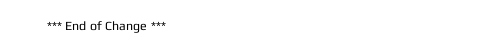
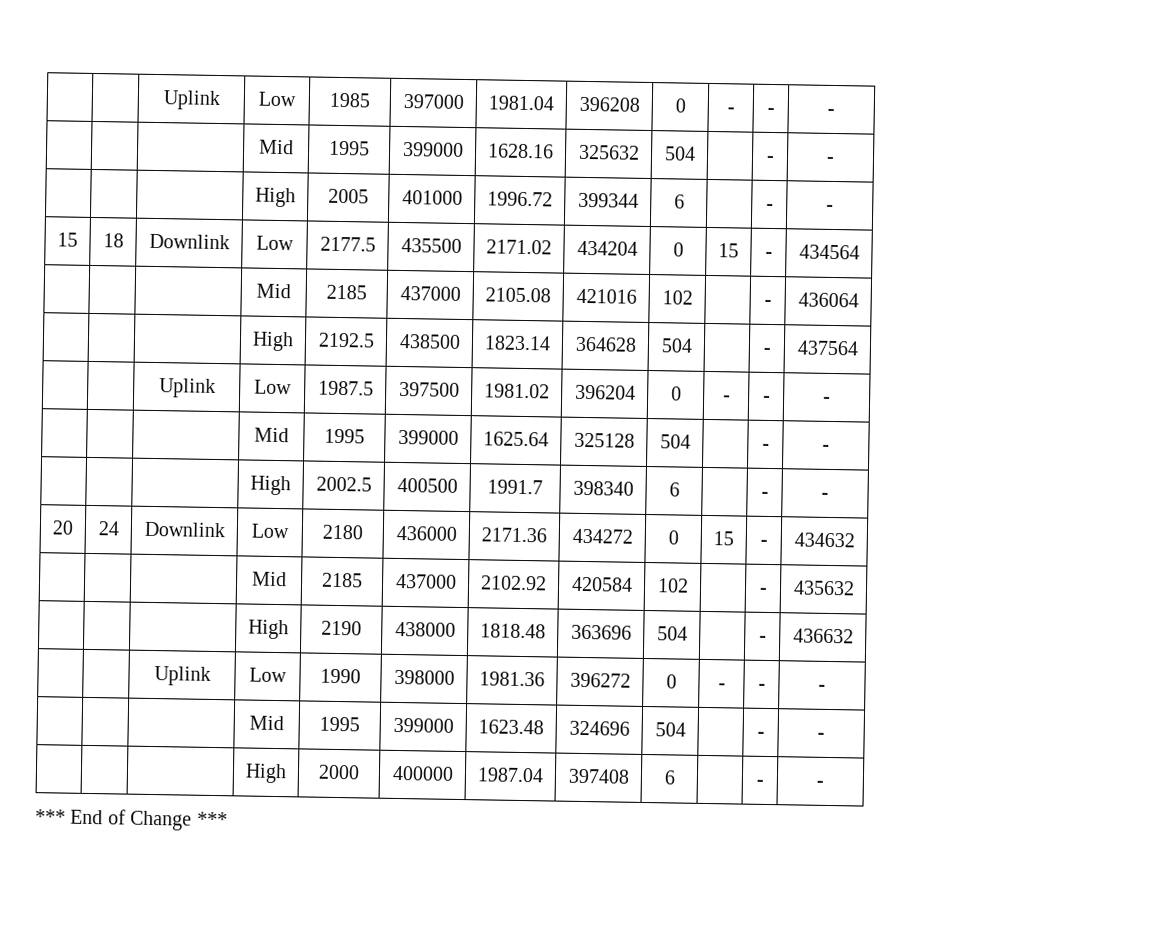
(47, 25) none -> [162,90,221,111] [258,91,297,107] [329,92,370,108] [402,93,464,109] [488,95,554,111] [578,96,640,112] [674,98,686,113] [726,107,735,114] [766,107,775,115] [827,108,835,115] [259,139,294,155] [328,140,370,156] [401,141,464,157] [487,143,554,159] [577,144,640,160] [663,146,696,161] [765,155,775,163] [826,156,835,163] [255,187,296,208] [328,188,369,204] [401,189,463,205] [487,191,553,207] [577,192,639,208] [673,194,685,209] [765,203,774,211] [826,204,834,211] [57,232,78,247] [102,233,124,248] [148,233,230,250] [256,235,294,251] [319,236,376,252] [400,237,462,253] [486,239,552,255] [576,240,638,256] [672,242,684,257] [718,243,739,258] [764,251,773,259] [798,244,860,260] [256,283,291,299] [326,284,367,300] [399,285,461,301] [485,287,551,303] [575,288,637,304] [661,290,693,305] [763,299,772,306] [797,292,859,308] [252,331,294,352] [317,332,375,348] [398,333,461,349] [484,335,551,351] [574,336,637,352] [660,338,693,353] [762,347,771,354] [796,340,859,356] [158,378,216,398] [254,379,292,395] [317,380,374,396] [398,381,460,397] [484,383,550,399] [574,384,636,400] [670,386,682,401] [722,395,731,402] [762,395,771,402] [823,396,831,403] [254,427,289,443] [324,428,365,444] [397,429,459,445] [483,431,549,447] [573,432,635,448] [659,434,691,449] [761,443,770,450] [822,444,830,451] [250,475,291,496] [315,476,372,492] [396,477,458,493] [487,479,543,495] [572,480,634,496] [668,482,680,497] [760,491,769,498] [821,492,829,499] [52,520,74,535] [97,521,120,536] [143,521,226,538] [251,523,289,539] [322,524,363,540] [395,525,457,541] [481,527,547,543] [571,528,633,544] [667,530,679,545] [713,531,734,546] [759,539,768,546] [793,532,855,548] [251,571,287,587] [321,572,363,588] [394,573,457,589] [480,575,547,591] [570,576,633,592] [656,578,689,593] [758,587,768,594] [792,580,855,596] [248,619,289,640] [321,620,362,636] [394,621,456,637] [480,623,546,639] [570,624,632,640] [656,626,688,641] [758,635,767,642] [792,628,854,644] [153,666,211,686] [249,667,287,683] [320,668,361,684] [393,669,455,685] [479,671,545,687] [569,672,631,688] [665,674,677,689] [717,683,726,690] [757,683,766,690] [818,684,826,691] [249,715,284,731] [319,716,360,732] [392,717,454,733] [478,719,544,735] [568,720,630,736] [654,722,686,737] [756,731,765,738] [817,732,825,739] [245,763,287,784] [318,764,360,780] [391,765,454,781] [477,767,544,783] [567,768,630,784] [663,770,676,785] [755,779,764,786] [816,780,824,787] | | Uplink | Low | 1985 | 397000 | 1981.04 | 396208 | 0 | - | - | - // | | | Mid | 1995 | 399000 | 1628.16 | 325632 | 504 | | - | - // | | | High | 2005 | 401000 | 1996.72 | 399344 | 6 | | - | - // 15 | 18 | Downlink | Low | 2177.5 | 435500 | 2171.02 | 434204 | 0 | 15 | - | 434564 // | | | Mid | 2185 | 437000 | 2105.08 | 421016 | 102 | | - | 436064 // | | | High | 2192.5 | 438500 | 1823.14 | 364628 | 504 | | - | 437564 // | | Uplink | Low | 1987.5 | 397500 | 1981.02 | 396204 | 0 | - | - | - // | | | Mid | 1995 | 399000 | 1625.64 | 325128 | 504 | | - | - // | | | High | 2002.5 | 400500 | 1991.7 | 398340 | 6 | | - | - // 20 | 24 | Downlink | Low | 2180 | 436000 | 2171.36 | 434272 | 0 | 15 | - | 434632 // | | | Mid | 2185 | 437000 | 2102.92 | 420584 | 102 | | - | 435632 // | | | High | 2190 | 438000 | 1818.48 | 363696 | 504 | | - | 436632 // | | Uplink | Low | 1990 | 398000 | 1981.36 | 396272 | 0 | - | - | - // | | | Mid | 1995 | 399000 | 1623.48 | 324696 | 504 | | - | - // | | | High | 2000 | 400000 | 1987.04 | 397408 | 6 | | - | - //

